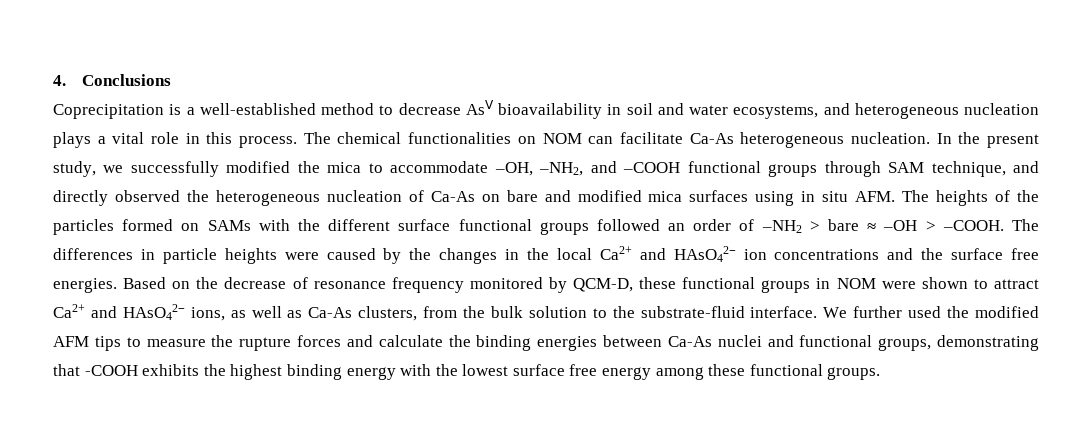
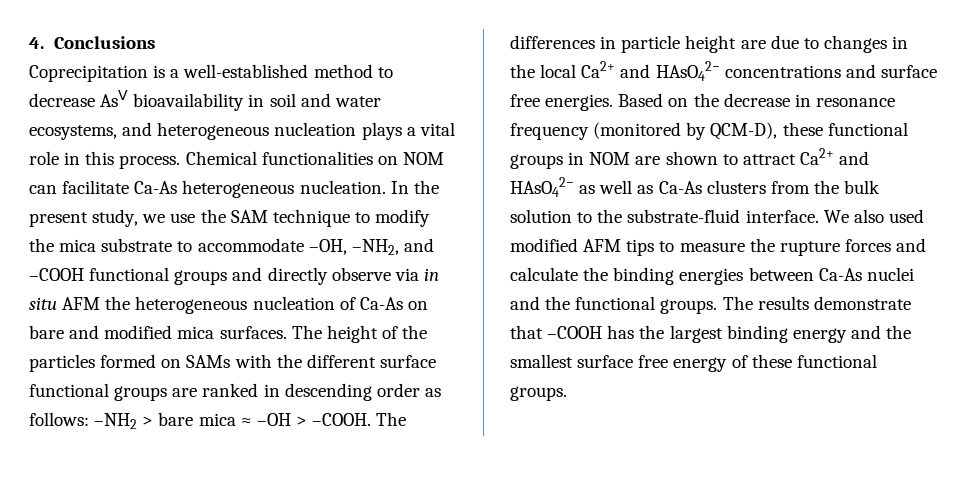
[303,132,402,144] The chemical -> [185,151,257,165] Chemical
[130,161,291,177] successfully modified -> [170,209,431,227] use the SAM technique to modify
(362, 167) none -> [101,238,173,252] substrate
[824,161,1039,177] [53,190,180,206] through SAM technique, and directly observed -> [232,267,439,285] [29,297,101,310] and directly observe via in situ AFM
[689,190,989,206] surfaces using in situ AFM. The heights -> [219,325,378,343] surfaces. The height
[596,219,755,231] followed an order of -> [172,383,441,401] [29,412,89,426] are ranked in descending order as follows:
(860, 225) none -> [198,413,236,426] mica
[224,248,432,264] heights were caused by the -> [685,35,819,53] height are due to
[743,249,767,260] ion -> (720, 71) none
[921,248,944,260] the -> (876, 71) none
[292,277,308,289] of -> [794,94,811,107] in
[469,277,634,293] monitored by QCM-D, -> [593,122,778,140] (monitored by QCM-D),
[881,281,916,289] were -> [635,156,661,165] are
[190,307,225,321] ions, -> (574, 187) none
[358,306,418,321] clusters, -> [706,180,766,194] clusters
[853,306,970,318] further used the -> [853,209,924,223] also used
[799,335,1039,351] [53,364,509,380] functional groups, demonstrating that -COOH exhibits the highest binding energy with the lowest -> [545,296,911,314] [510,325,912,343] [510,354,573,368] the functional groups. The results demonstrate that –COOH has the largest binding energy and the smallest
[655,367,704,380] among -> [731,355,748,368] of

